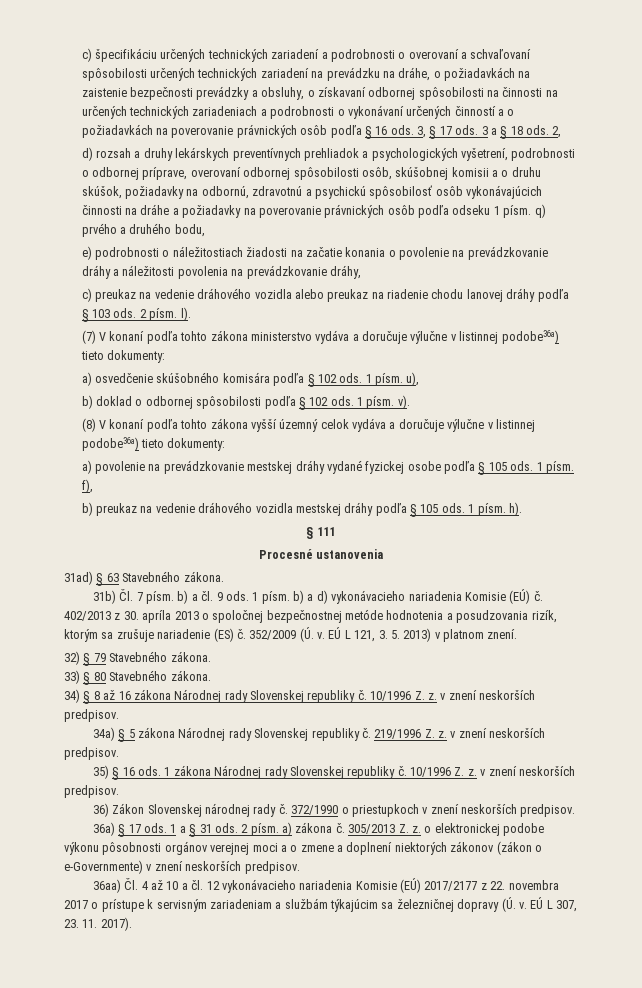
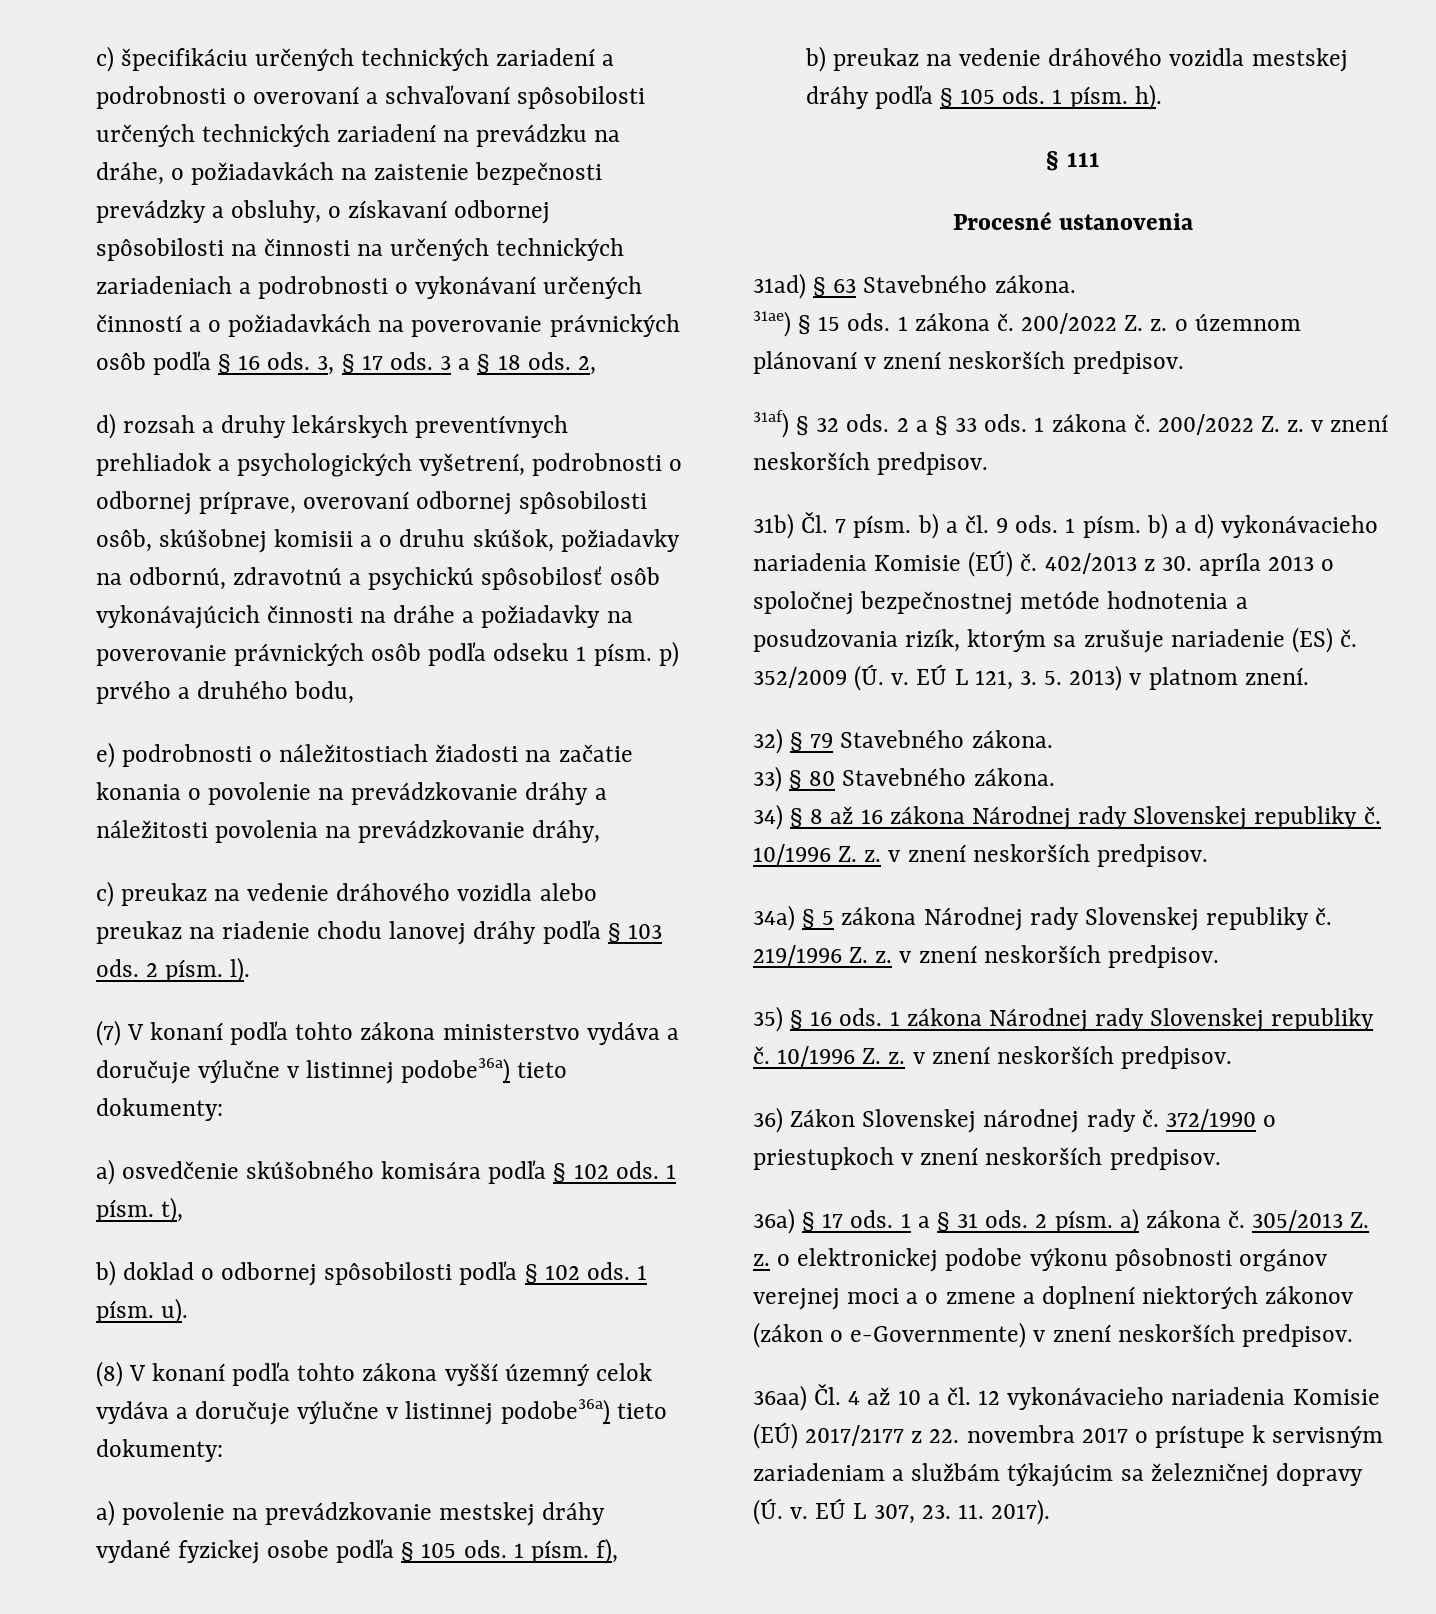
[534,204,546,218] q) -> [658,641,679,667] p)
[406,372,420,386] u), -> [160,1197,183,1223] t),
[397,395,410,409] v). -> [160,1298,188,1324] u).
(224, 576) none -> [753,311,1301,337] [753,351,1184,374] [753,410,1389,438] [753,452,989,475] // 31ae) § 15 ods. 1 zákona č. 200/2022 Z. z. o územnom plánovaní v znení neskorších predpisov. // 31af) § 32 ods. 2 a § 33 ods. 1 zákona č. 200/2022 Z. z. v znení neskorších predpisov.

